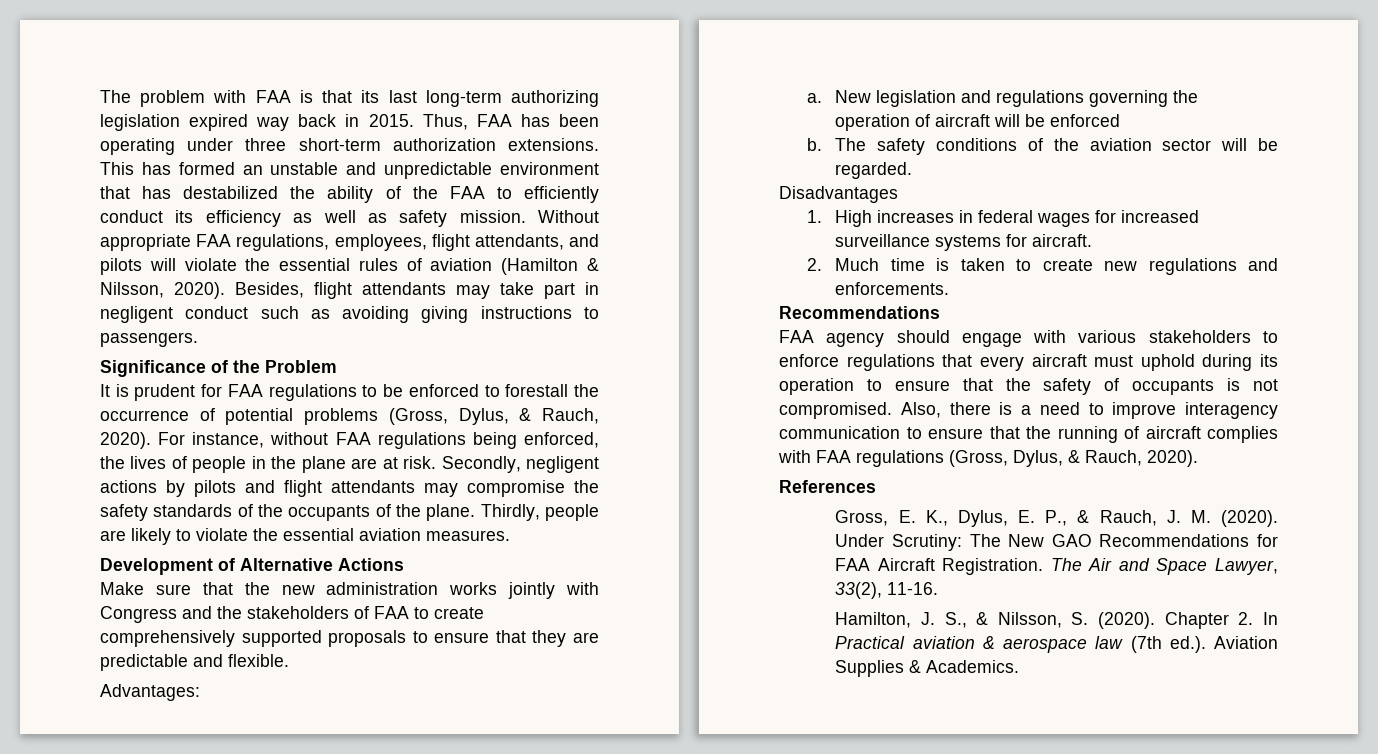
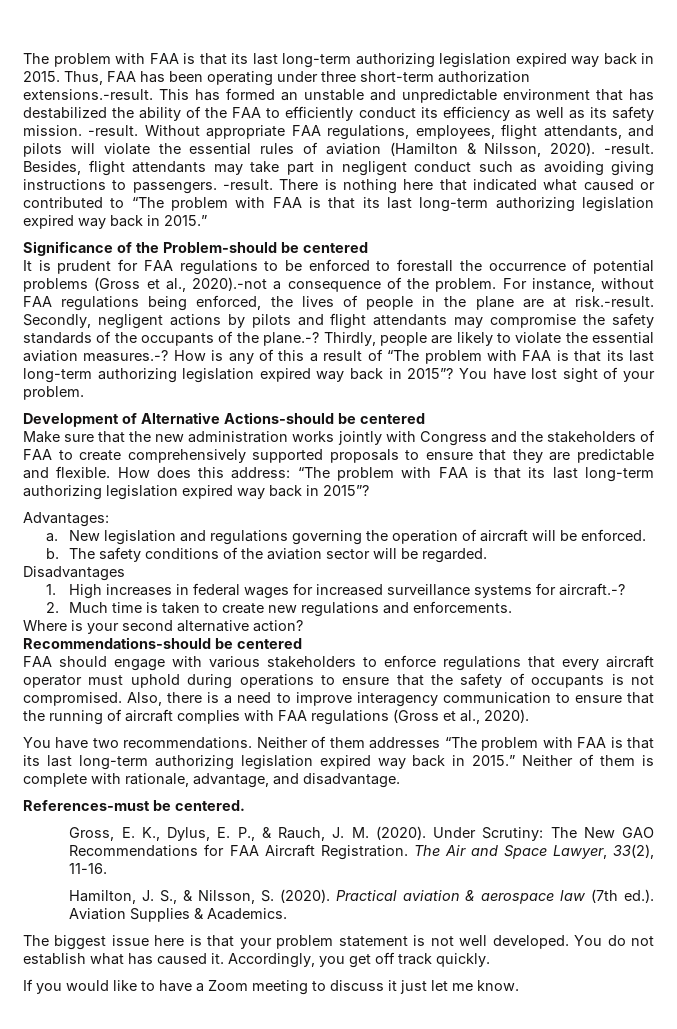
[507,138,599,151] extensions. -> [23,89,153,100] extensions.-result.
(387, 218) none -> [589,107,607,118] its
(526, 216) none -> [88,125,139,136] -result.
(225, 290) none -> [604,143,654,154] -result.
(198, 339) none -> [223,179,655,194] [23,197,654,212] [23,215,207,229] -result. There is nothing here that indicated what caused or contributed to “The problem with FAA is that its last long-term authorizing legislation expired way back in 2015.”
[265,360,337,373] Problem -> [163,242,368,253] Problem-should be centered
[388,408,599,425] [100,432,151,449] (Gross, Dylus, & Rauch, 2020). -> [94,277,497,292] (Gross et al., 2020).-not a consequence of the problem.
[403,456,437,469] risk. -> [575,296,654,307] risk.-result.
[426,504,476,521] plane. -> [263,332,320,346] plane.-?
[426,530,510,541] measures. -> [83,349,654,364] [23,367,656,383] [23,386,84,400] measures.-? How is any of this a result of “The problem with FAA is that its last long-term authorizing legislation expired way back in 2015”? You have lost sight of your problem.
[338,558,404,571] Actions -> [224,412,425,424] Actions-should be centered
(289, 660) none -> [117,467,654,482] [23,485,369,500] How does this address: “The problem with FAA is that its last long-term authorizing legislation expired way back in 2015”?
[1050,114,1121,127] enforced -> [581,529,647,541] enforced.
[1032,234,1093,247] aircraft. -> [559,583,626,596] aircraft.-?
[779,306,940,319] [779,330,885,347] Recommendations // FAA agency -> [23,620,303,634] [23,637,302,649] [23,656,52,667] Where is your second alternative action? // Recommendations-should be centered // FAA
(1087, 360) none -> [23,675,82,688] operator
[1260,354,1278,367] [779,378,854,395] its operation -> [239,674,314,688] operations
[949,450,1198,467] [779,480,876,493] (Gross, Dylus, & Rauch, 2020). // References -> [393,709,529,724] [23,736,654,751] [23,754,654,770] [23,773,400,788] [23,800,245,811] (Gross et al., 2020). // You have two recommendations. Neither of them addresses “The problem with FAA is that its last long-term authorizing legislation expired way back in 2015.” Neither of them is complete with rationale, advantage, and disadvantage. // References-must be centered.
[1164,612,1278,629] Chapter 2. In -> (330, 896) none
(1020, 666) none -> [23,935,654,950] [23,952,490,968] [23,979,519,995] // The biggest issue here is that your problem statement is not well developed. You do not establish what has caused it. Accordingly, you get off track quickly. // If you would like to have a Zoom meeting to discuss it just let me know.

